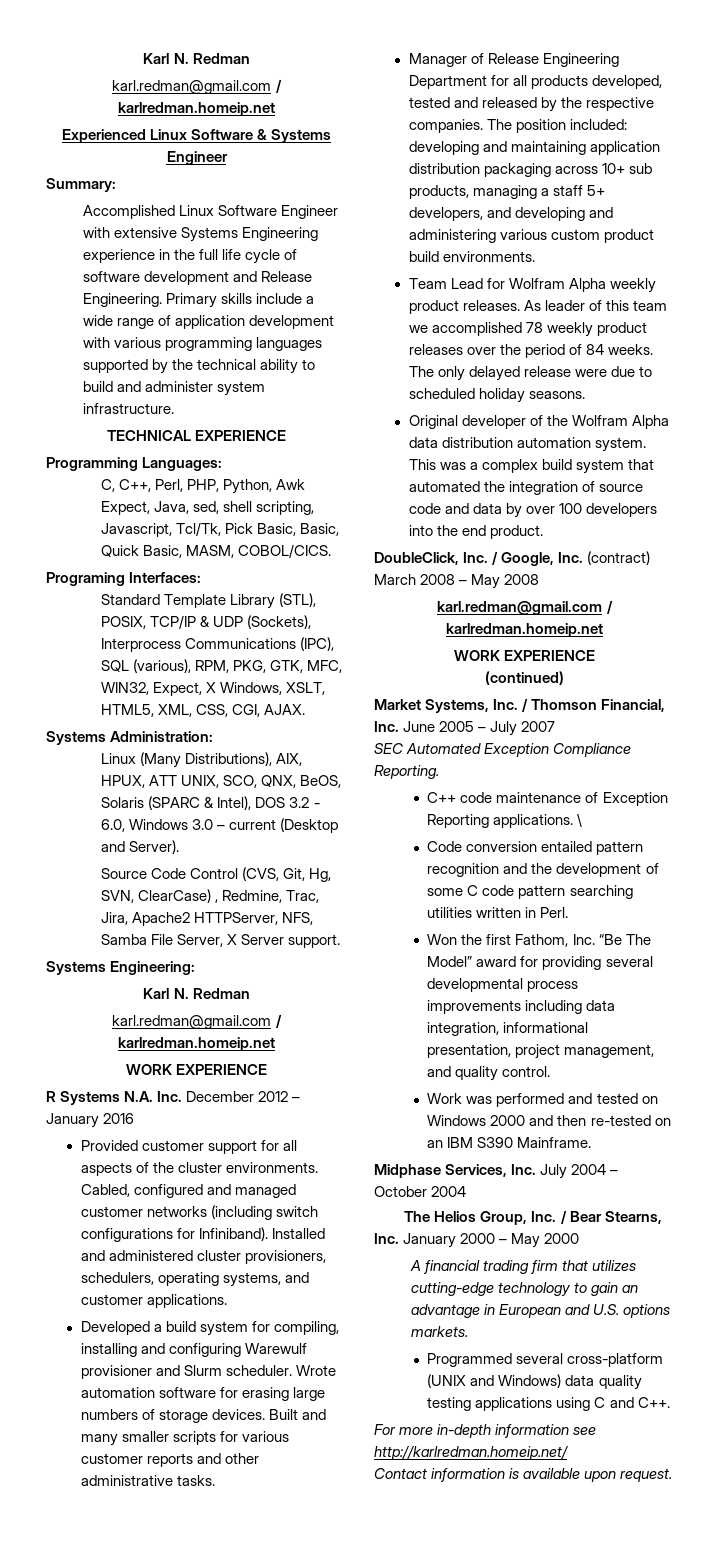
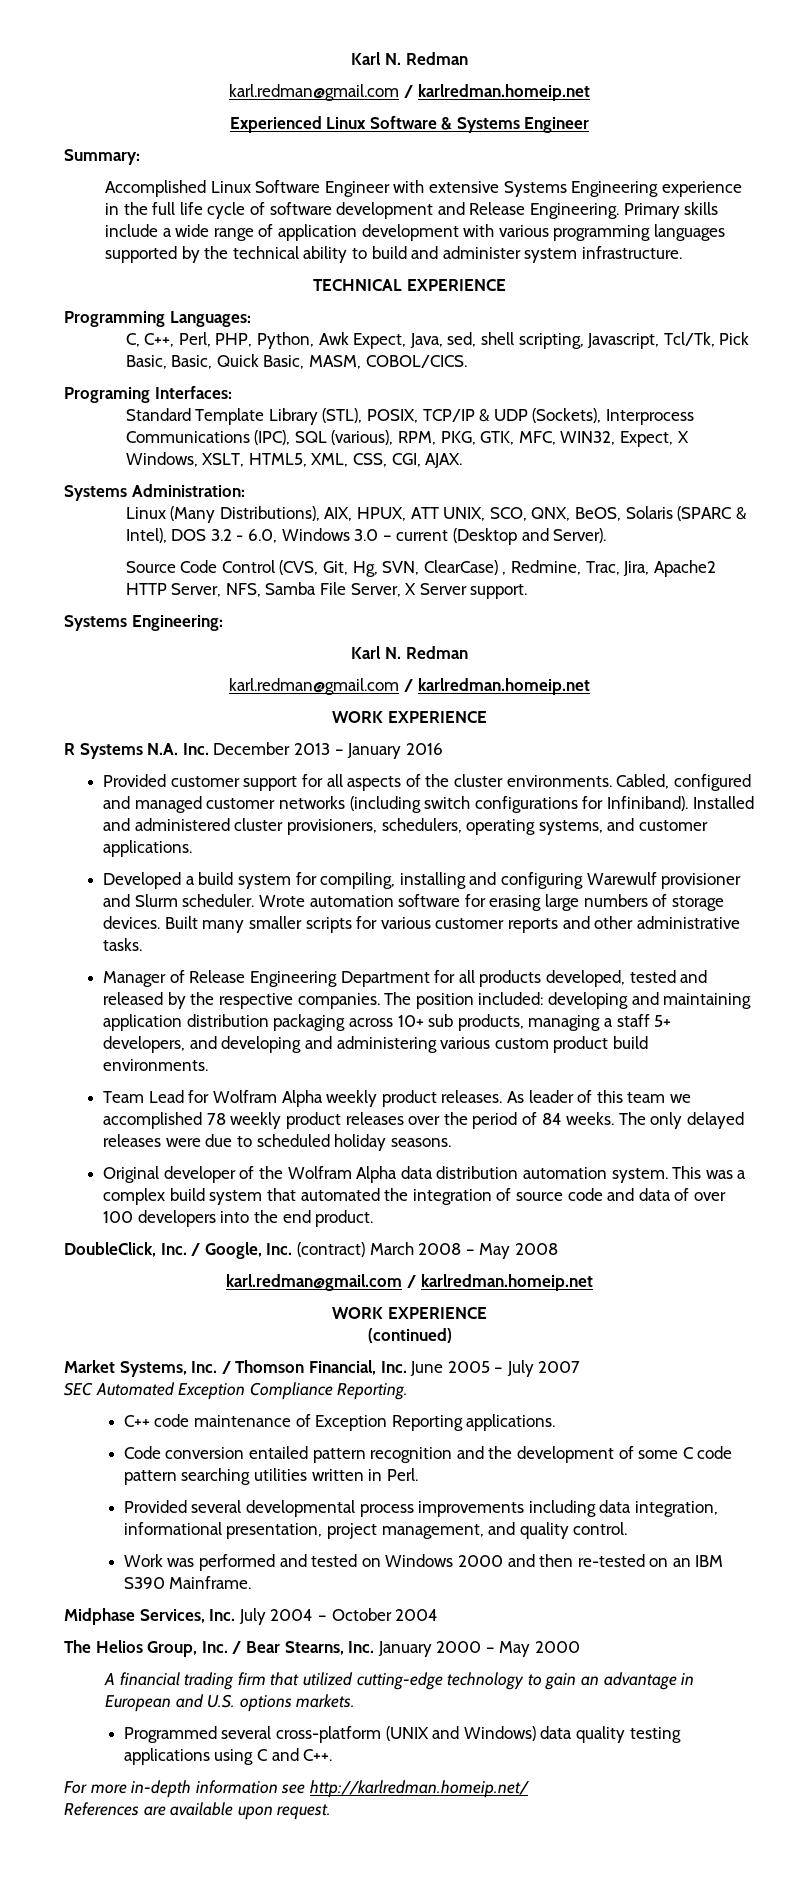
[194,912,279,925] HTTPServer, -> [125,583,222,597] HTTP Server,
[258,1091,289,1102] 2012 -> [293,743,330,755] 2013
[302,1409,327,1420] and -> (198, 922) none
[524,366,572,377] release -> [103,1134,162,1147] releases
[506,503,523,518] by -> [674,1188,690,1201] of
[577,813,583,827] \ -> (556, 1422) none
[427,934,651,947] [427,956,602,970] Won the first Fathom, Inc. “Be The Model” award for providing -> [123,1500,187,1513] Provided
[592,1260,637,1271] utilizes -> [303,1672,354,1686] utilized
[374,1468,520,1482] Contact information is -> [64,1802,166,1816] References are

